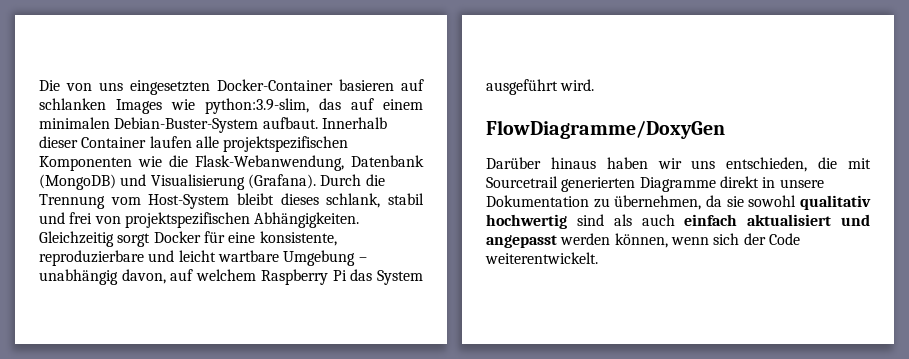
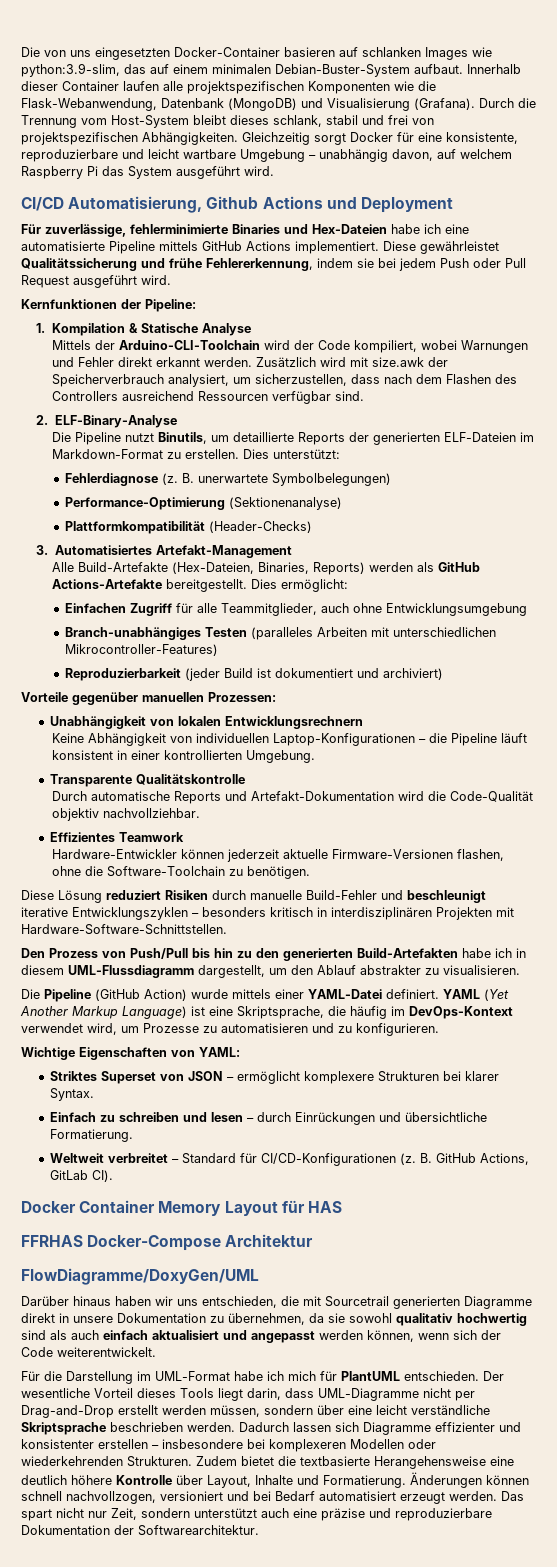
[486,120,725,139] FlowDiagramme/DoxyGen -> [21,196,453,213] [21,224,469,237] [21,241,499,254] [21,258,526,271] [21,275,171,288] [21,299,196,312] [36,323,251,336] [51,340,528,353] [51,357,448,367] [51,374,517,387] [51,391,364,404] [36,415,177,428] [51,432,534,445] [51,449,340,459] [65,473,392,486] [65,497,343,510] [65,521,313,534] [36,545,292,558] [51,562,480,575] [51,579,348,592] [65,603,528,616] [65,627,497,640] [65,644,219,656] [65,668,444,681] [21,692,276,705] [50,716,364,729] [51,733,527,746] [51,750,315,763] [50,774,246,787] [51,791,533,804] [51,808,200,821] [50,832,185,842] [51,849,504,862] [51,866,310,879] [21,890,486,903] [21,907,514,920] [21,924,227,935] [21,948,526,961] [21,965,520,978] [21,989,509,1002] [20,1006,513,1019] [21,1023,439,1036] [21,1047,240,1060] [50,1071,500,1084] [50,1088,95,1101] [50,1112,488,1125] [50,1129,134,1142] [50,1153,530,1166] [50,1170,114,1182] [21,1200,342,1216] [21,1234,314,1251] [21,1268,259,1285] CI/CD Automatisierung, Github Actions und Deployment // Für zuverlässige, fehlerminimierte Binaries und Hex-Dateien habe ich eine automatisierte Pipeline mittels GitHub Actions implementiert. Diese gewährleistet Qualitätssicherung und frühe Fehlererkennung, indem sie bei jedem Push oder Pull Request ausgeführt wird. // Kernfunktionen der Pipeline: // 1. Kompilation & Statische Analyse // Mittels der Arduino-CLI-Toolchain wird der Code kompiliert, wobei Warnungen und Fehler direkt erkannt werden. Zusätzlich wird mit size.awk der Speicherverbrauch analysiert, um sicherzustellen, dass nach dem Flashen des Controllers ausreichend Ressourcen verfügbar sind. // 2. ELF-Binary-Analyse // Die Pipeline nutzt Binutils, um detaillierte Reports der generierten ELF-Dateien im Markdown-Format zu erstellen. Dies unterstützt: // Fehlerdiagnose (z. B. unerwartete Symbolbelegungen) // Performance-Optimierung (Sektionenanalyse) // Plattformkompatibilität (Header-Checks) // 3. Automatisiertes Artefakt-Management // Alle Build-Artefakte (Hex-Dateien, Binaries, Reports) werden als GitHub Actions-Artefakte bereitgestellt. Dies ermöglicht: // Einfachen Zugriff für alle Teammitglieder, auch ohne Entwicklungsumgebung // Branch-unabhängiges Testen (paralleles Arbeiten mit unterschiedlichen Mikrocontroller-Features) // Reproduzierbarkeit (jeder Build ist dokumentiert und archiviert) // Vorteile gegenüber manuellen Prozessen: // Unabhängigkeit von lokalen Entwicklungsrechnern // Keine Abhängigkeit von individuellen Laptop-Konfigurationen – die Pipeline läuft konsistent in einer kontrollierten Umgebung. // Transparente Qualitätskontrolle // Durch automatische Reports und Artefakt-Dokumentation wird die Code-Qualität objektiv nachvollziehbar. // Effizientes Teamwork // Hardware-Entwickler können jederzeit aktuelle Firmware-Versionen flashen, ohne die Software-Toolchain zu benötigen. // Diese Lösung reduziert Risiken durch manuelle Build-Fehler und beschleunigt iterative Entwicklungszyklen – besonders kritisch in interdisziplinären Projekten mit Hardware-Software-Schnittstellen. // Den Prozess von Push/Pull bis hin zu den generierten Build-Artefakten habe ich in diesem UML-Flussdiagramm dargestellt, um den Ablauf abstrakter zu visualisieren. // Die Pipeline (GitHub Action) wurde mittels einer YAML-Datei definiert. YAML (Yet Another Markup Language) ist eine Skriptsprache, die häufig im DevOps-Kontext verwendet wird, um Prozesse zu automatisieren und zu konfigurieren. // Wichtige Eigenschaften von YAML: // Striktes Superset von JSON – ermöglicht komplexere Strukturen bei klarer Syntax. // Einfach zu schreiben und lesen – durch Einrückungen und übersichtliche Formatierung. // Weltweit verbreitet – Standard für CI/CD-Konfigurationen (z. B. GitHub Actions, GitLab CI). // Docker Container Memory Layout für HAS // FFRHAS Docker-Compose Architektur // FlowDiagramme/DoxyGen/UML
(598, 258) none -> [21,1371,504,1384] [21,1388,475,1401] [21,1405,490,1418] [21,1422,521,1435] [21,1439,436,1452] [21,1456,514,1469] [21,1472,529,1488] [21,1491,524,1504] [21,1508,492,1521] [21,1525,259,1536] // Für die Darstellung im UML-Format habe ich mich für PlantUML entschieden. Der wesentliche Vorteil dieses Tools liegt darin, dass UML-Diagramme nicht per Drag-and-Drop erstellt werden müssen, sondern über eine leicht verständliche Skriptsprache beschrieben werden. Dadurch lassen sich Diagramme effizienter und konsistenter erstellen – insbesondere bei komplexeren Modellen oder wiederkehrenden Strukturen. Zudem bietet die textbasierte Herangehensweise eine deutlich höhere Kontrolle über Layout, Inhalte und Formatierung. Änderungen können schnell nachvollzogen, versioniert und bei Bedarf automatisiert erzeugt werden. Das spart nicht nur Zeit, sondern unterstützt auch eine präzise und reproduzierbare Dokumentation der Softwarearchitektur.

